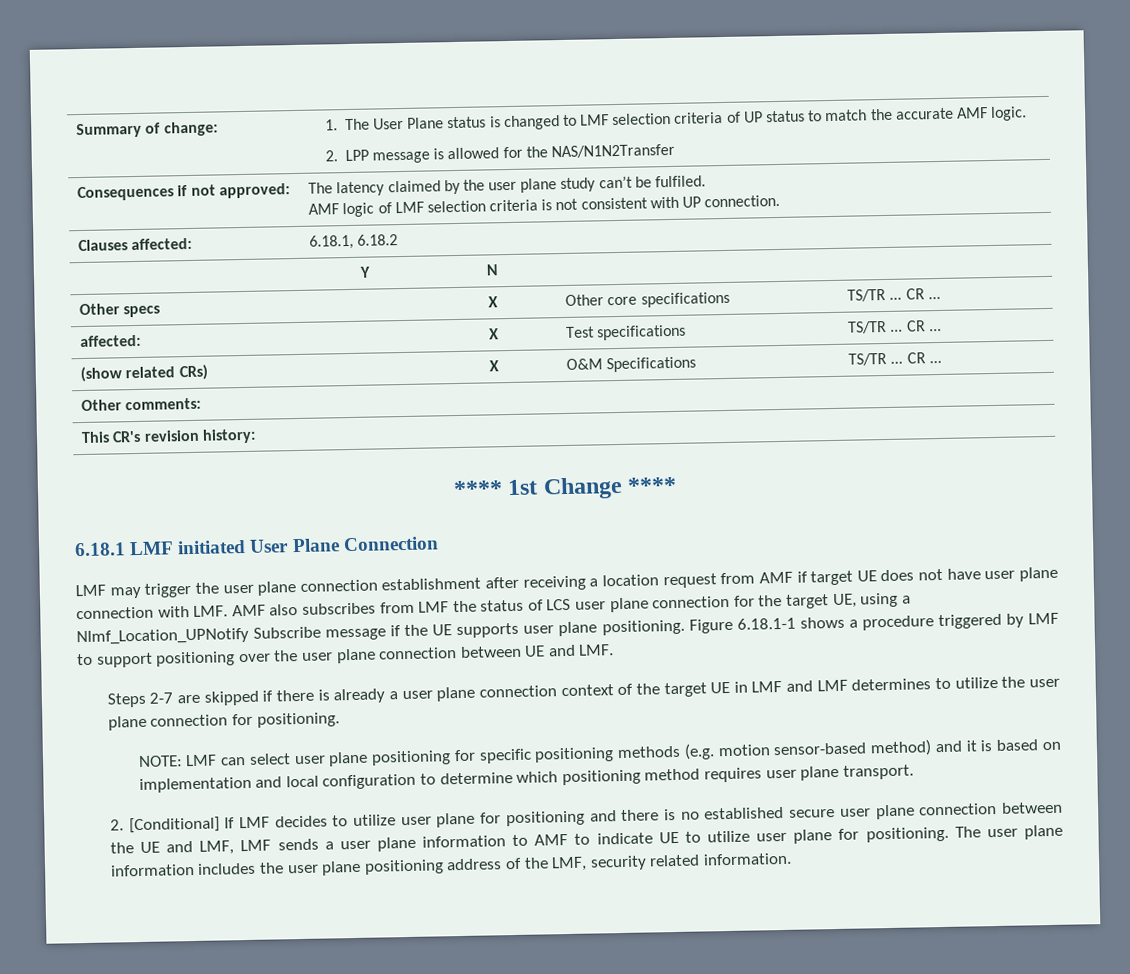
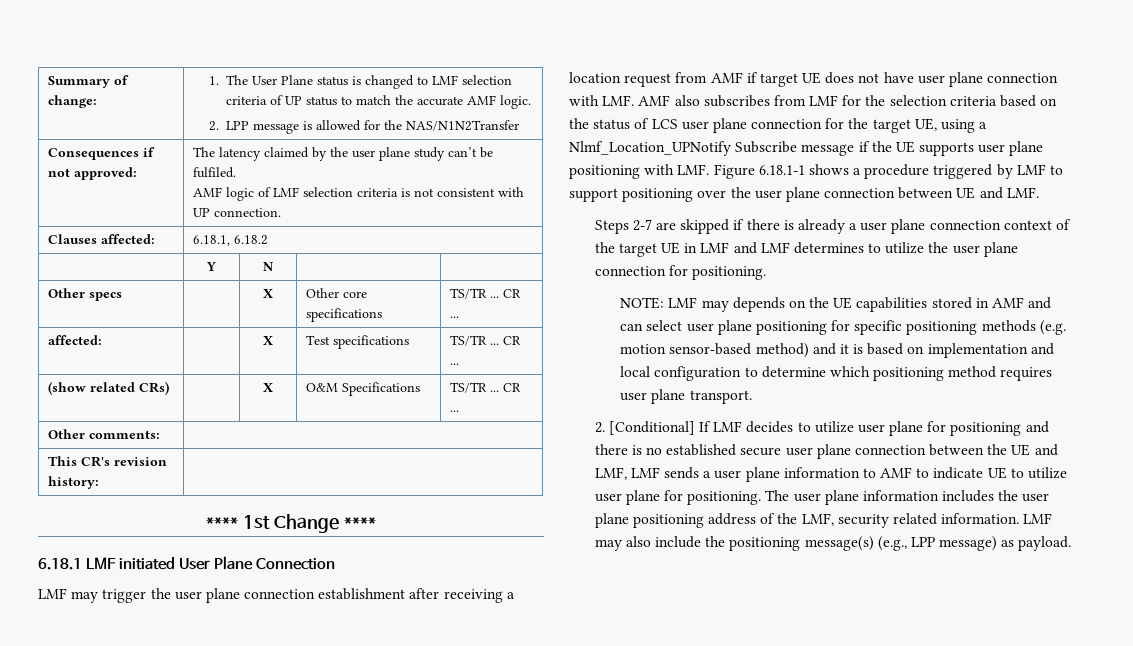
(450, 607) none -> [842,95,1058,107] for the selection criteria based on
[601,619,685,636] positioning. -> [569,164,710,179] positioning with LMF.
(218, 760) none -> [701,297,1052,312] may depends on the UE capabilities stored in AMF and
(792, 859) none -> [1023,513,1053,524] [594,536,1072,551] LMF may also include the positioning message(s) (e.g., LPP message) as payload.

